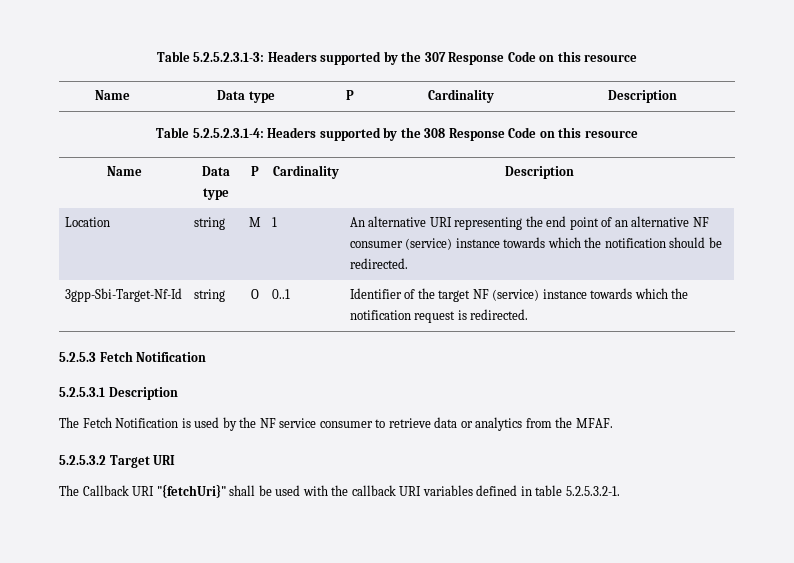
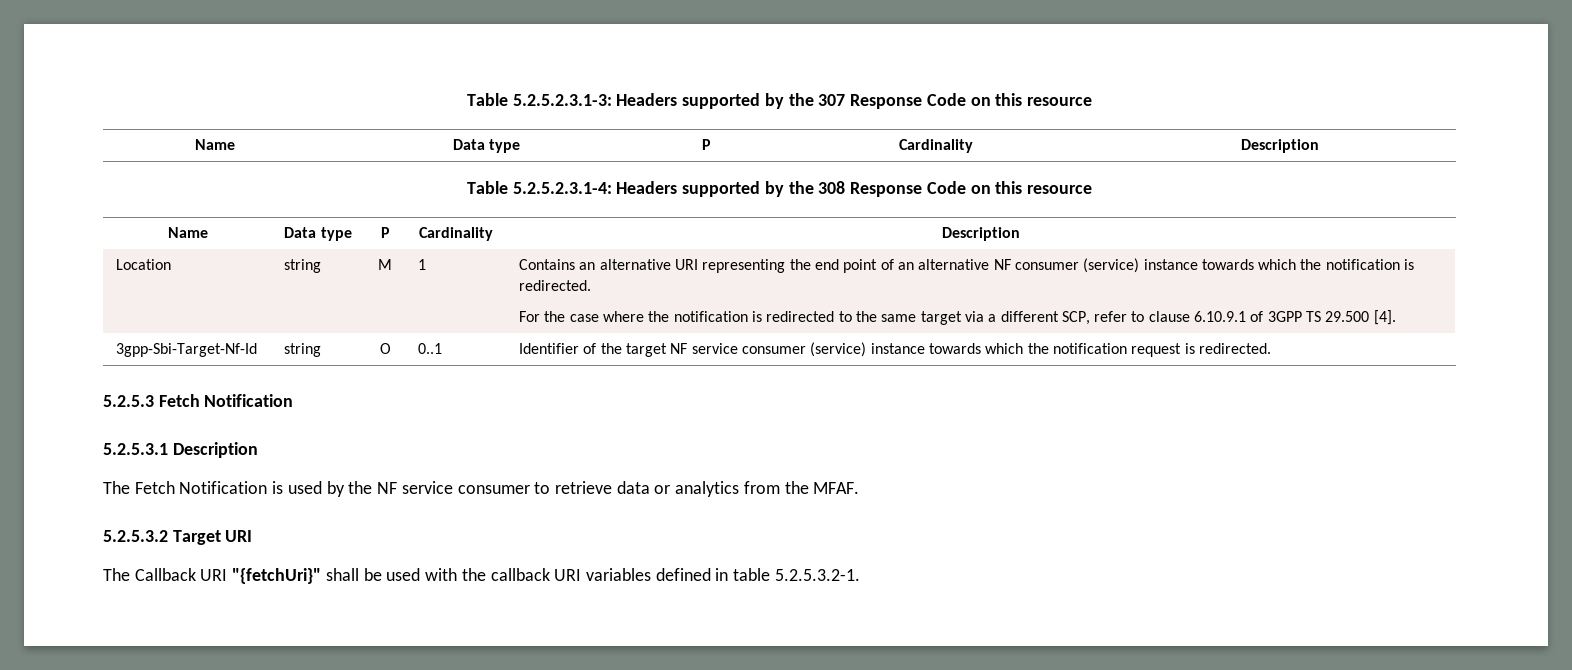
[349,217,365,227] An -> [519,259,596,270] Contains an
[669,237,722,248] [349,258,408,269] should be redirected. -> [1404,259,1415,270] [519,280,592,291] [519,310,1396,325] is redirected. // For the case where the notification is redirected to the same target via a different SCP, refer to clause 6.10.9.1 of 3GPP TS 29.500 [4].
(489, 294) none -> [691,343,806,354] service consumer

